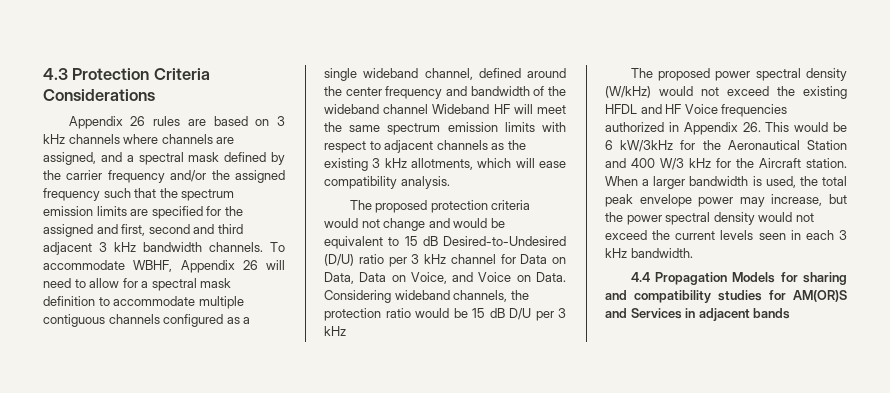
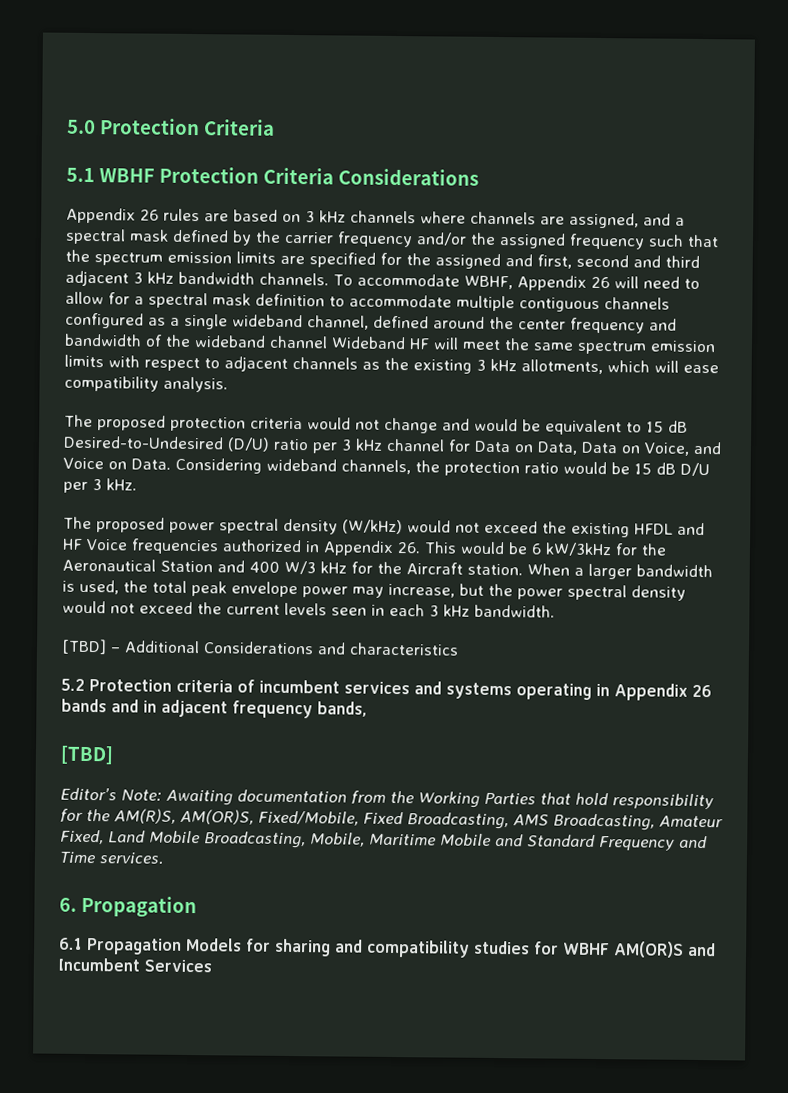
[43,68,68,80] 4.3 -> [67,118,275,136] [66,167,155,183] 5.0 Protection Criteria // 5.1 WBHF
[324,326,346,336] kHz -> [106,478,137,491] kHz.
[630,272,650,282] 4.4 -> [61,638,459,656] [61,678,712,701] [61,698,367,719] [60,745,114,765] [60,787,714,810] [60,808,723,831] [60,829,708,851] [59,851,163,865] [59,895,197,918] [59,937,83,950] [TBD] – Additional Considerations and characteristics // 5.2 Protection criteria of incumbent services and systems operating in Appendix 26 bands and in adjacent frequency bands, // [TBD] // Editor’s Note: Awaiting documentation from the Working Parties that hold responsibility for the AM(R)S, AM(OR)S, Fixed/Mobile, Fixed Broadcasting, AMS Broadcasting, Amateur Fixed, Land Mobile Broadcasting, Mobile, Maritime Mobile and Standard Frequency and Time services. // 6. Propagation // 6.1
(786, 295) none -> [563,942,610,956] WBHF
[630,308,791,321] Services in adjacent bands -> [58,957,212,973] Incumbent Services

